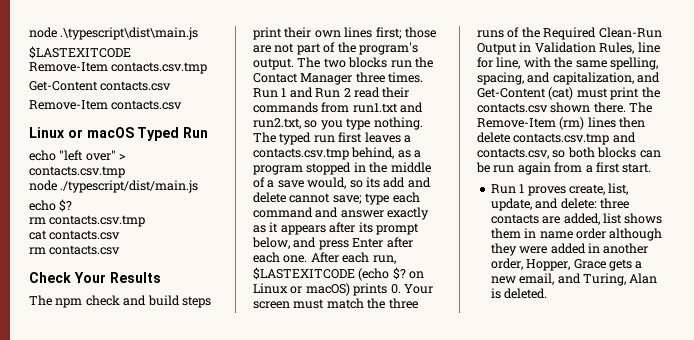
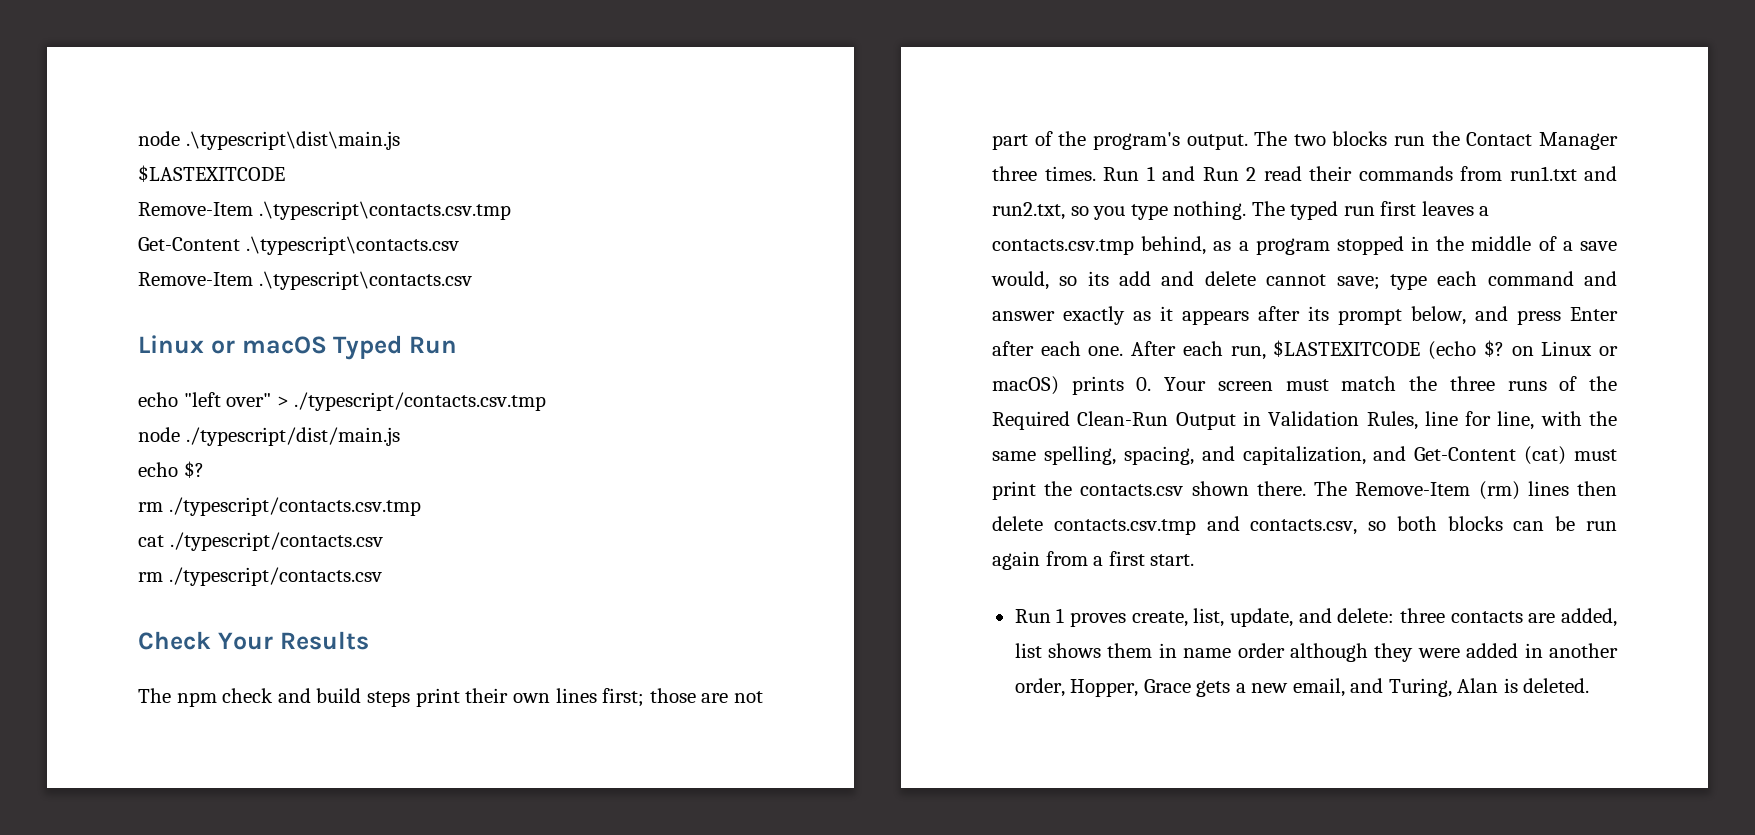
[111,62,208,74] [29,81,172,91] [29,100,183,110] contacts.csv.tmp // Get-Content contacts.csv // Remove-Item contacts.csv -> [258,201,511,220] [138,236,459,255] [138,271,472,290] .\typescript\contacts.csv.tmp // Get-Content .\typescript\contacts.csv // Remove-Item .\typescript\contacts.csv
[29,166,125,178] contacts.csv.tmp -> [294,392,547,411] ./typescript/contacts.csv.tmp
[49,215,146,227] contacts.csv.tmp -> [168,497,421,516] ./typescript/contacts.csv.tmp
[49,230,121,240] [29,245,121,255] contacts.csv // rm contacts.csv -> [169,532,383,551] [138,567,382,586] ./typescript/contacts.csv // rm ./typescript/contacts.csv

